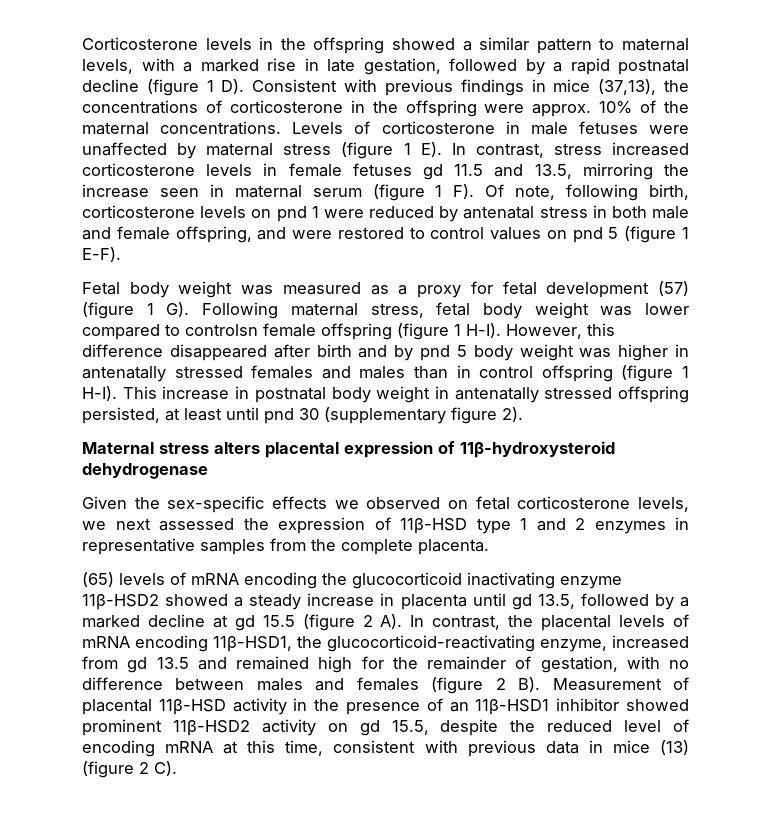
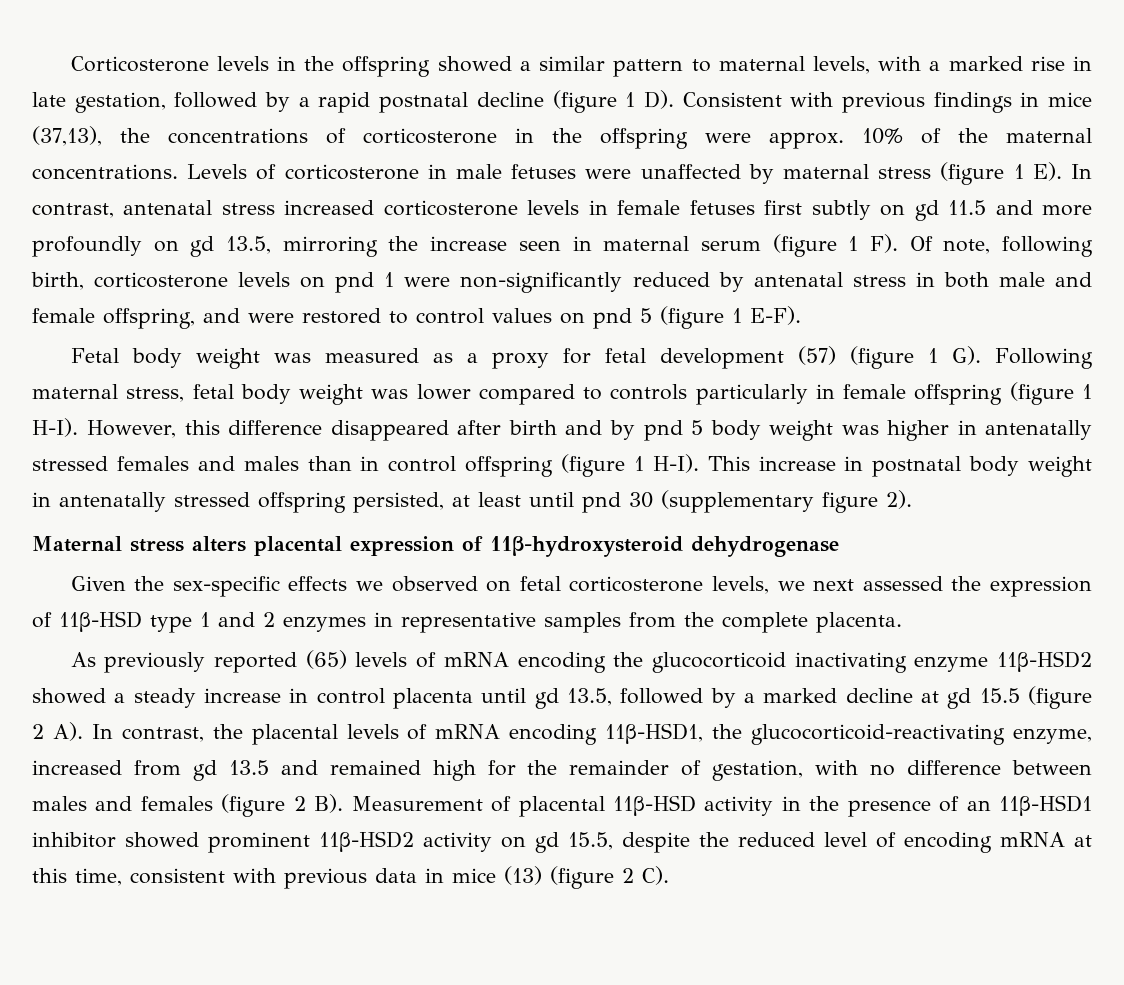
(544, 150) none -> [123,200,213,215] antenatal
[422,164,524,180] gd 11.5 and -> [764,200,1093,221] [32,236,215,257] first subtly on gd 11.5 and more profoundly on gd
(364, 213) none -> [460,272,623,293] non-significantly
[185,324,258,336] controlsn -> [610,384,835,405] controls particularly in
(489, 547) none -> [70,652,298,673] As previously reported
(395, 599) none -> [316,688,385,704] control

